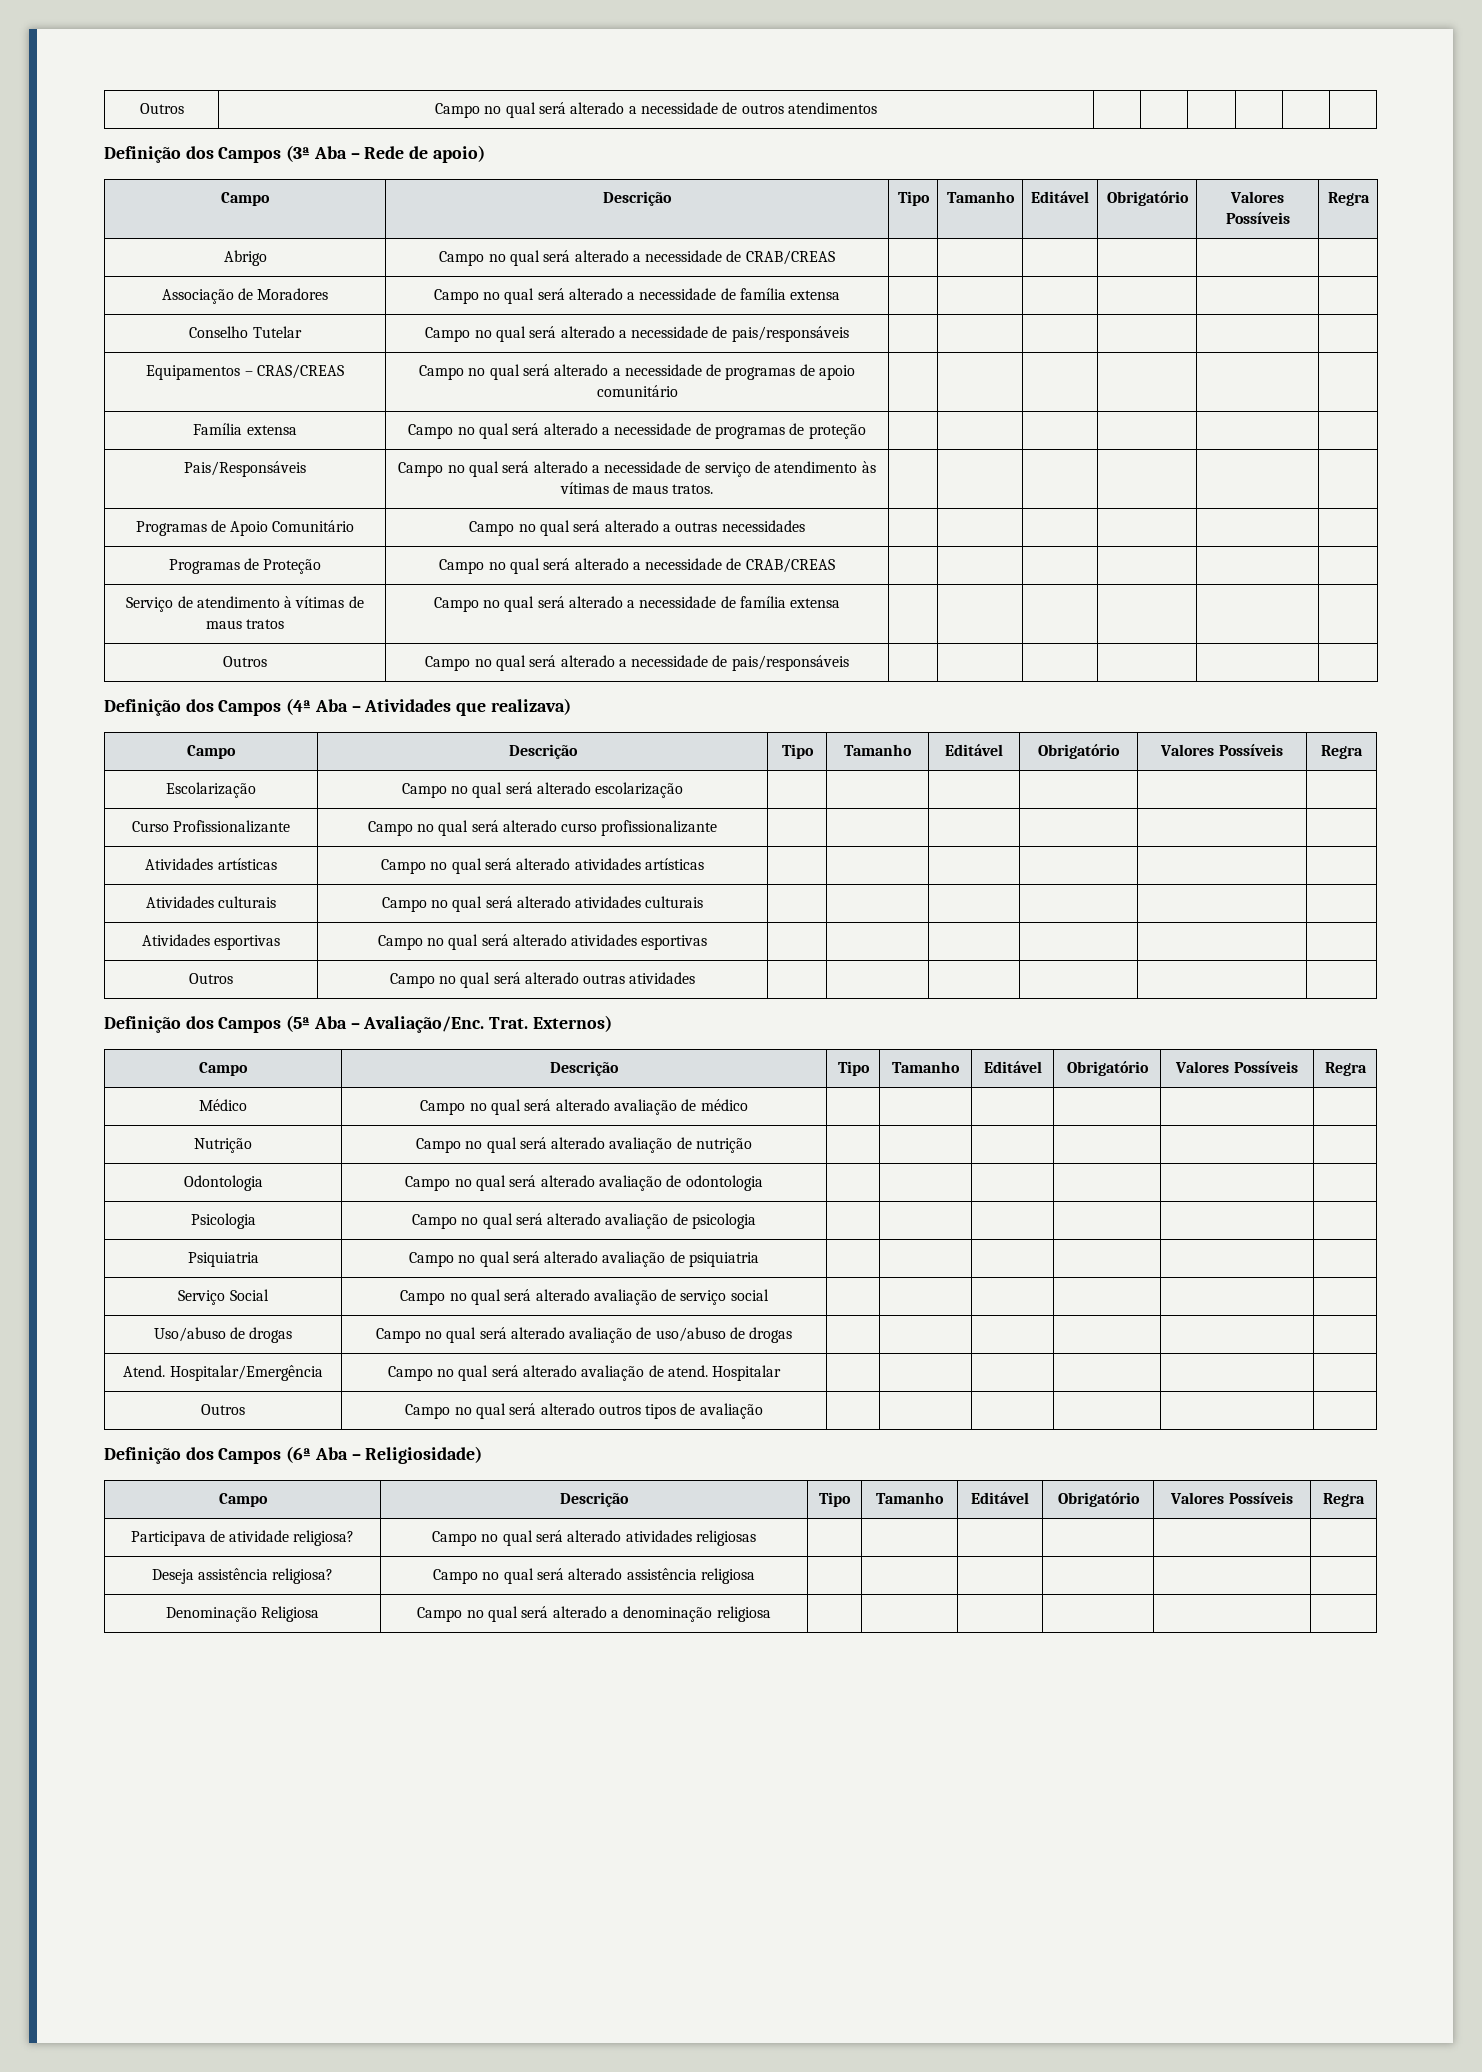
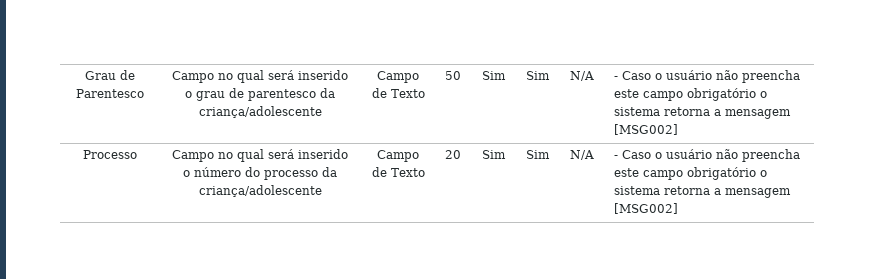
[139,103,184,114] [435,102,877,118] [104,145,485,163] [221,192,270,206] [603,191,672,206] [897,191,930,206] [946,191,1015,203] [1031,191,1089,203] [1106,191,1189,206] [1230,191,1284,203] [1225,212,1290,224] [1327,192,1370,206] [223,250,267,266] [439,250,835,266] [161,288,329,304] [433,288,841,304] [189,326,302,338] [425,326,849,342] [146,364,344,380] [418,364,856,380] [596,385,678,397] [193,423,297,435] [408,423,866,439] [184,461,306,477] [398,461,876,477] [559,482,714,494] [135,520,355,536] [469,520,805,536] [168,558,322,574] [439,558,835,574] [126,596,364,612] [205,619,285,629] [433,596,841,612] [223,656,267,667] [425,655,849,671] [104,698,571,716] [187,745,236,759] [508,744,578,759] [781,744,814,759] [844,744,912,756] [945,744,1003,756] [1038,744,1120,759] [1160,744,1283,756] [1321,745,1363,759] [166,782,256,798] [401,782,684,798] [131,820,291,833] [367,820,718,836] [145,858,277,870] [381,858,704,874] [145,896,277,908] [381,896,704,912] [141,934,281,950] [377,934,708,950] [189,973,233,984] [389,972,696,988] [104,1015,612,1033] [199,1062,248,1076] [550,1061,619,1076] [837,1061,870,1076] [892,1061,960,1073] [983,1061,1042,1073] [1066,1061,1149,1076] [1175,1061,1298,1073] [1324,1062,1367,1076] [199,1099,247,1111] [420,1099,748,1115] [194,1138,252,1153] [415,1137,753,1153] [183,1175,263,1191] [405,1175,763,1191] [190,1213,256,1229] [411,1213,757,1229] [187,1252,259,1267] [408,1251,760,1267] [178,1289,269,1305] [400,1289,769,1305] [153,1327,293,1343] [375,1327,793,1343] [123,1365,323,1381] [387,1365,782,1381] [201,1404,245,1415] [405,1403,763,1419] [104,1446,483,1464] [218,1493,268,1507] [560,1492,629,1507] [819,1492,851,1507] [876,1492,944,1504] [971,1492,1029,1504] [1057,1492,1140,1507] [1170,1492,1293,1504] [1323,1493,1365,1507] [130,1530,355,1546] [432,1530,756,1546] [151,1568,334,1584] [433,1568,755,1584] [165,1606,320,1622] [417,1606,771,1622] Outros | Campo no qual será alterado a necessidade de outros atendimentos | | | | | | // Definição dos Campos (3ª Aba – Rede de apoio) // Campo | Descrição | Tipo | Tamanho | Editável | Obrigatório | Valores Possíveis | Regra // Abrigo | Campo no qual será alterado a necessidade de CRAB/CREAS | | | | | | // Associação de Moradores | Campo no qual será alterado a necessidade de família extensa | | | | | | // Conselho Tutelar | Campo no qual será alterado a necessidade de pais/responsáveis | | | | | | // Equipamentos – CRAS/CREAS | Campo no qual será alterado a necessidade de programas de apoio comunitário | | | | | | // Família extensa | Campo no qual será alterado a necessidade de programas de proteção | | | | | | // Pais/Responsáveis | Campo no qual será alterado a necessidade de serviço de atendimento às vítimas de maus tratos. | | | | | | // Programas de Apoio Comunitário | Campo no qual será alterado a outras necessidades | | | | | | // Programas de Proteção | Campo no qual será alterado a necessidade de CRAB/CREAS | | | | | | // Serviço de atendimento à vítimas de maus tratos | Campo no qual será alterado a necessidade de família extensa | | | | | | // Outros | Campo no qual será alterado a necessidade de pais/responsáveis | | | | | | // Definição dos Campos (4ª Aba – Atividades que realizava) // Campo | Descrição | Tipo | Tamanho | Editável | Obrigatório | Valores Possíveis | Regra // Escolarização | Campo no qual será alterado escolarização | | | | | | // Curso Profissionalizante | Campo no qual será alterado curso profissionalizante | | | | | | // Atividades artísticas | Campo no qual será alterado atividades artísticas | | | | | | // Atividades culturais | Campo no qual será alterado atividades culturais | | | | | | // Atividades esportivas | Campo no qual será alterado atividades esportivas | | | | | | // Outros | Campo no qual será alterado outras atividades | | | | | | // Definição dos Campos (5ª Aba – Avaliação/Enc. Trat. Externos) // Campo | Descrição | Tipo | Tamanho | Editável | Obrigatório | Valores Possíveis | Regra // Médico | Campo no qual será alterado avaliação de médico | | | | | | // Nutrição | Campo no qual será alterado avaliação de nutrição | | | | | | // Odontologia | Campo no qual será alterado avaliação de odontologia | | | | | | // Psicologia | Campo no qual será alterado avaliação de psicologia | | | | | | // Psiquiatria | Campo no qual será alterado avaliação de psiquiatria | | | | | | // Serviço Social | Campo no qual será alterado avaliação de serviço social | | | | | | // Uso/abuso de drogas | Campo no qual será alterado avaliação de uso/abuso de drogas | | | | | | // Atend. Hospitalar/Emergência | Campo no qual será alterado avaliação de atend. Hospitalar | | | | | | // Outros | Campo no qual será alterado outros tipos de avaliação | | | | | | // Definição dos Campos (6ª Aba – Religiosidade) // Campo | Descrição | Tipo | Tamanho | Editável | Obrigatório | Valores Possíveis | Regra // Participava de atividade religiosa? | Campo no qual será alterado atividades religiosas | | | | | | // Deseja assistência religiosa? | Campo no qual será alterado assistência religiosa | | | | | | // Denominação Religiosa | Campo no qual será alterado a denominação religiosa | | | | | | -> [84,70,135,80] [75,89,144,98] [172,70,348,83] [185,88,335,101] [198,106,322,118] [377,71,419,83] [371,88,425,98] [445,71,461,80] [482,71,506,80] [526,71,550,80] [570,71,594,81] [613,70,800,83] [613,88,767,101] [613,107,791,119] [613,124,678,135] [82,150,137,159] [172,149,348,162] [183,167,337,180] [198,185,322,197] [377,150,419,162] [371,167,425,177] [445,150,461,159] [482,150,506,159] [526,150,550,159] [570,150,594,160] [613,149,800,162] [613,167,767,180] [613,186,791,198] [613,203,678,214] Grau de Parentesco | Campo no qual será inserido o grau de parentesco da criança/adolescente | Campo de Texto | 50 | Sim | Sim | N/A | - Caso o usuário não preencha este campo obrigatório o sistema retorna a mensagem [MSG002] // Processo | Campo no qual será inserido o número do processo da criança/adolescente | Campo de Texto | 20 | Sim | Sim | N/A | - Caso o usuário não preencha este campo obrigatório o sistema retorna a mensagem [MSG002]

